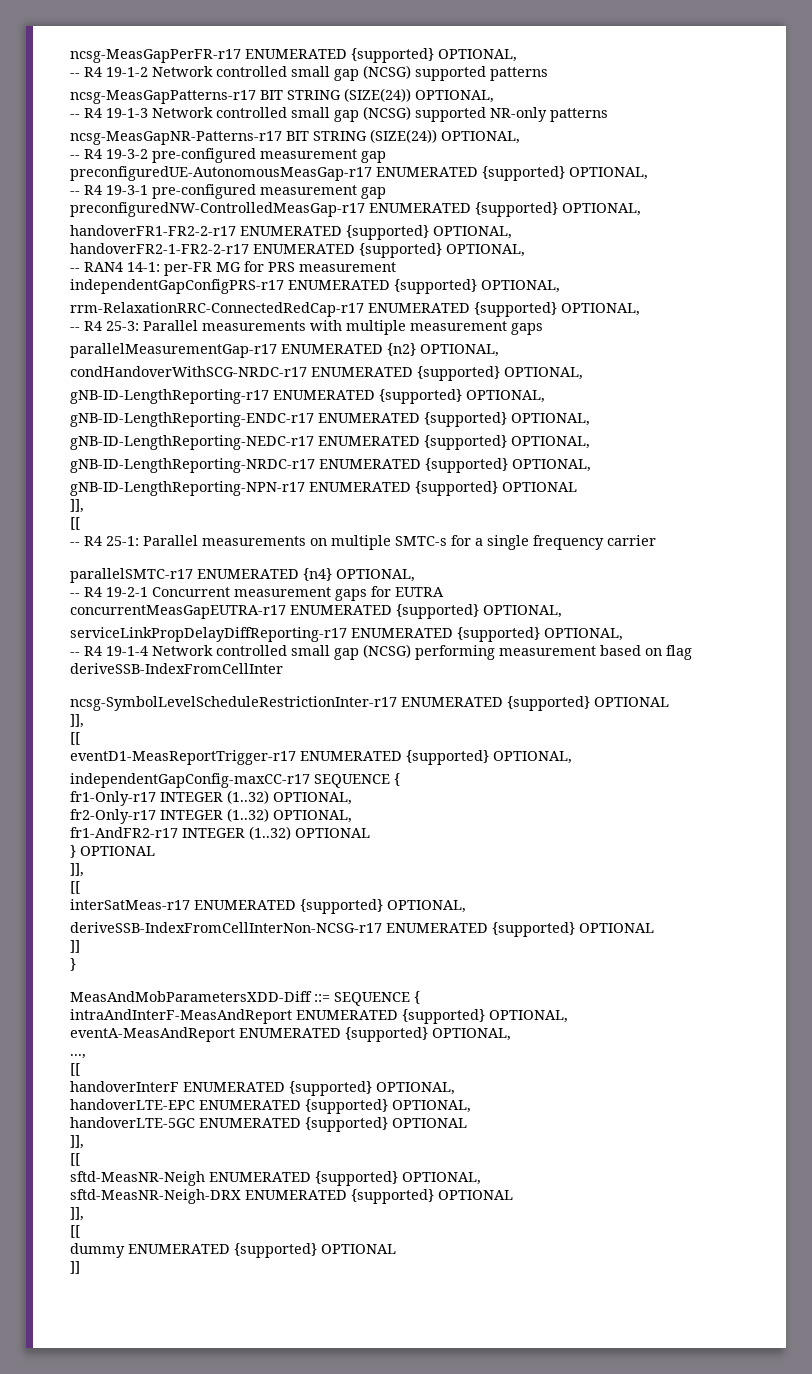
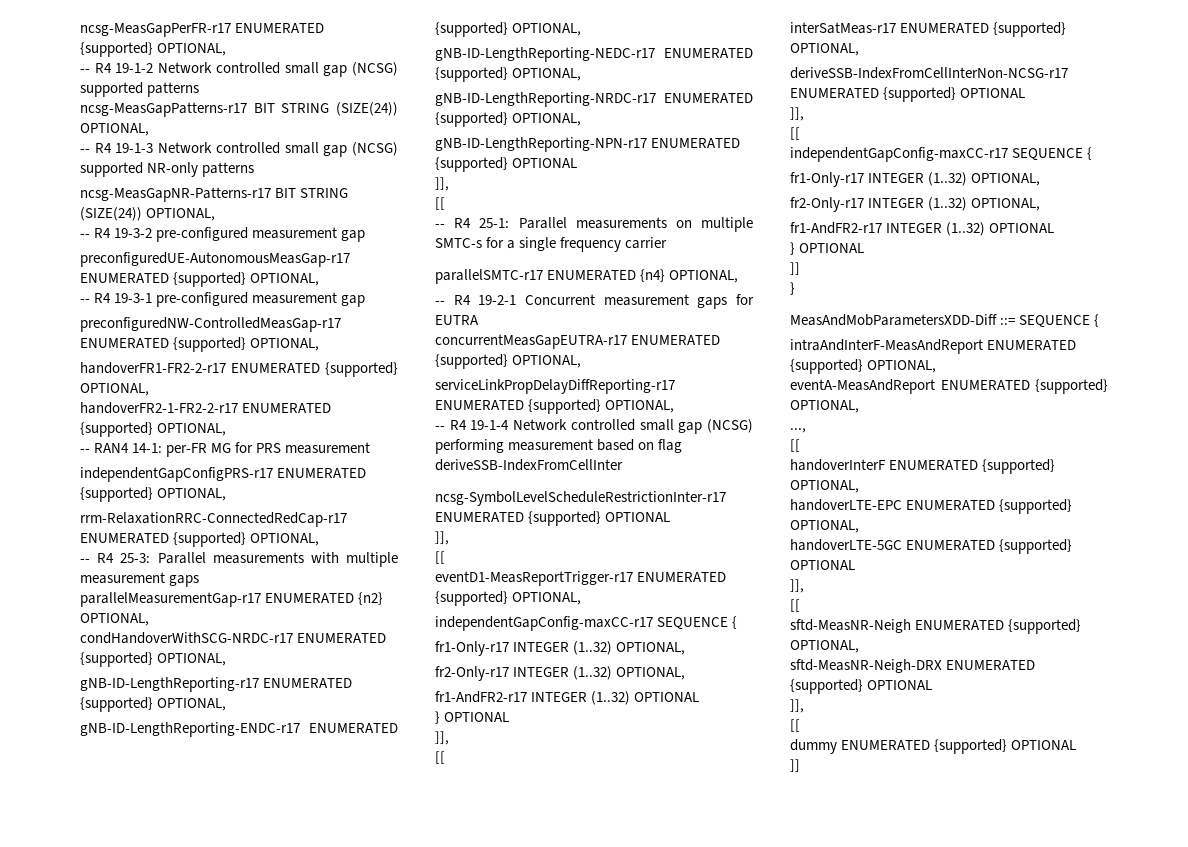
(654, 928) none -> [790,107,804,121] [790,127,800,140] [790,147,1093,162] [790,172,1041,187] [790,197,1041,212] [790,222,1055,236] [790,242,865,255] // ]], // [[ // independentGapConfig-maxCC-r17 SEQUENCE { // fr1-Only-r17 INTEGER (1..32) OPTIONAL, // fr2-Only-r17 INTEGER (1..32) OPTIONAL, // fr1-AndFR2-r17 INTEGER (1..32) OPTIONAL // } OPTIONAL

